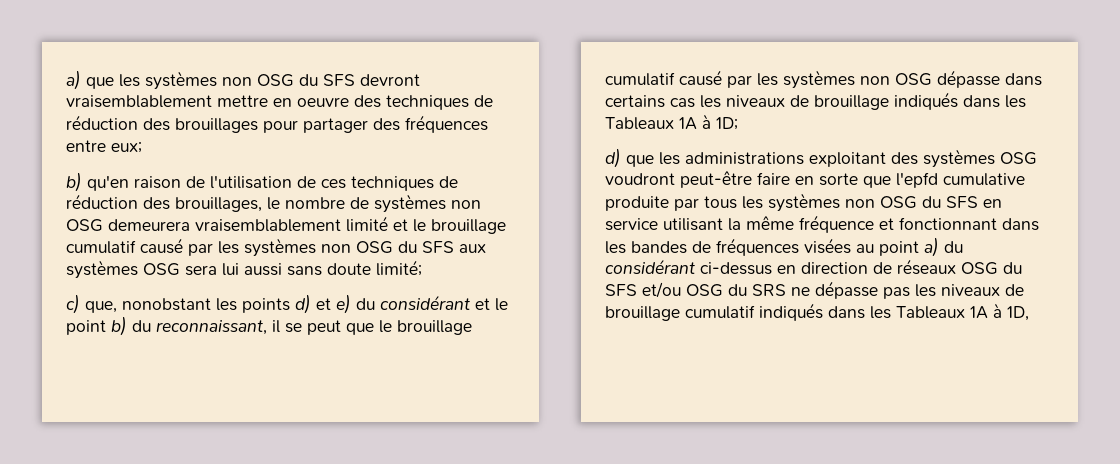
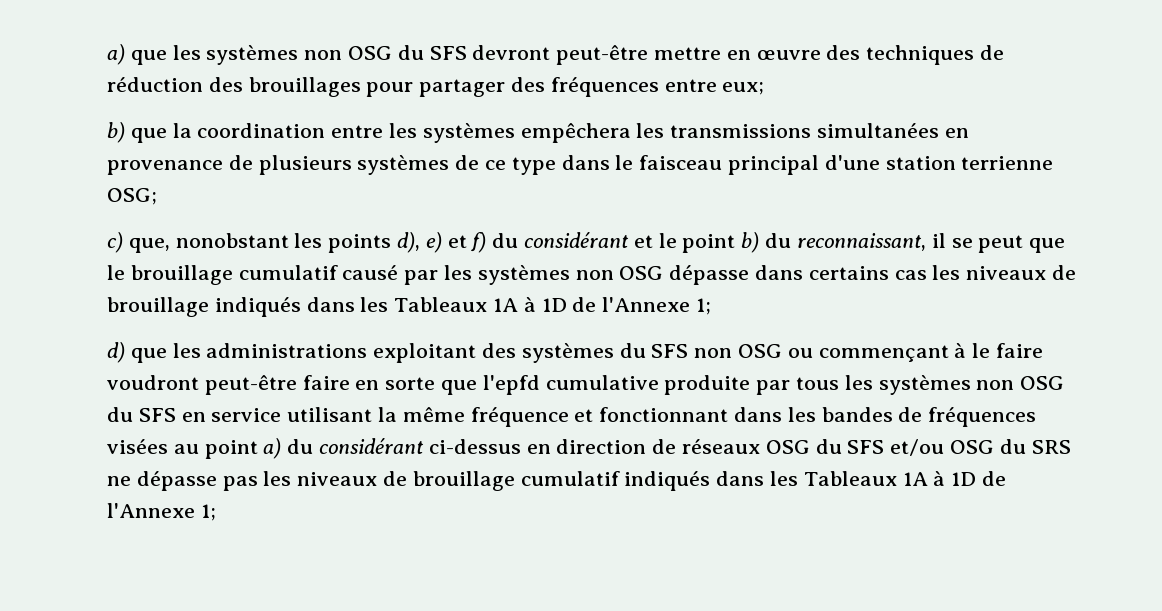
[66,95,212,108] vraisemblablement -> [556,45,649,65] peut-être
[297,97,349,107] oeuvre -> [756,50,821,60] œuvre
[87,175,458,191] [66,194,481,213] [66,216,506,234] [66,238,486,257] [66,260,422,279] qu'en raison de l'utilisation de ces techniques de réduction des brouillages, le nombre de systèmes non OSG demeurera vraisemblablement limité et le brouillage cumulatif causé par les systèmes non OSG du SFS aux systèmes OSG sera lui aussi sans doute limité; -> [130,123,969,143] [107,155,1054,175] [107,188,157,205] que la coordination entre les systèmes empêchera les transmissions simultanées en provenance de plusieurs systèmes de ce type dans le faisceau principal d'une station terrienne OSG;
[295,294,351,314] d) et e) -> [397,232,487,253] d), e) et f)
[716,117,738,130] 1D; -> [541,297,712,315] 1D de l'Annexe 1;
[1000,152,1037,165] OSG -> [619,343,1044,362] du SFS non OSG ou commençant à le faire
[1007,306,1029,321] 1D, -> [951,471,1007,486] [107,503,216,521] 1D de l'Annexe 1;

